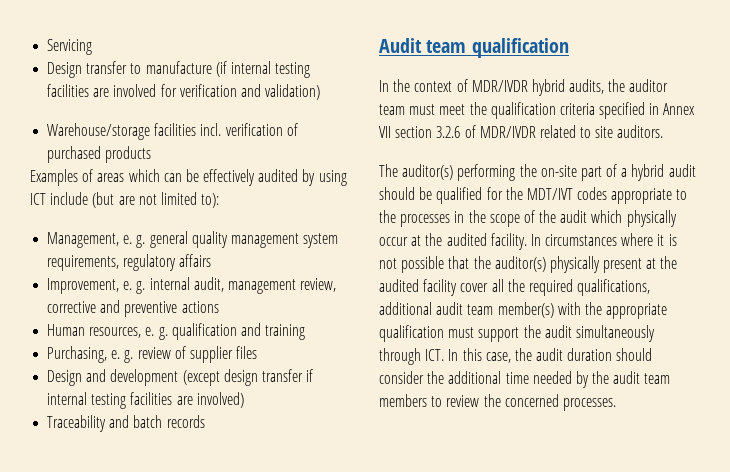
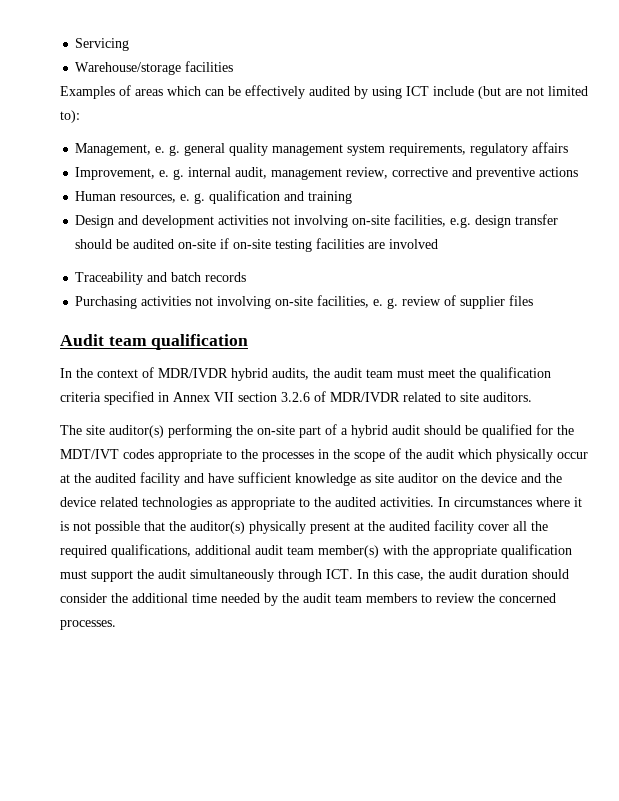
[47,61,311,78] [47,84,321,100] [47,123,298,140] [47,146,152,163] Design transfer to manufacture (if internal testing facilities are involved for verification and validation) // Warehouse/storage facilities incl. verification of purchased products -> [75,61,234,75] Warehouse/storage facilities
[47,346,108,363] Purchasing, -> [75,214,559,228] [75,238,439,252] [75,272,247,285] [75,295,370,309] Design and development activities not involving on-site facilities, e.g. design transfer should be audited on-site if on-site testing facilities are involved // Traceability and batch records // Purchasing activities not involving on-site facilities,
[47,369,314,386] [47,392,244,409] [47,415,205,432] // Design and development (except design transfer if internal testing facilities are involved) // Traceability and batch records -> (534, 300) none
[629,79,669,92] auditor -> [334,368,362,378] audit
(398, 170) none -> [86,425,105,435] site
[490,233,527,250] facility. -> [140,472,562,486] [60,497,434,510] facility and have sufficient knowledge as site auditor on the device and the device related technologies as appropriate to the audited activities.

